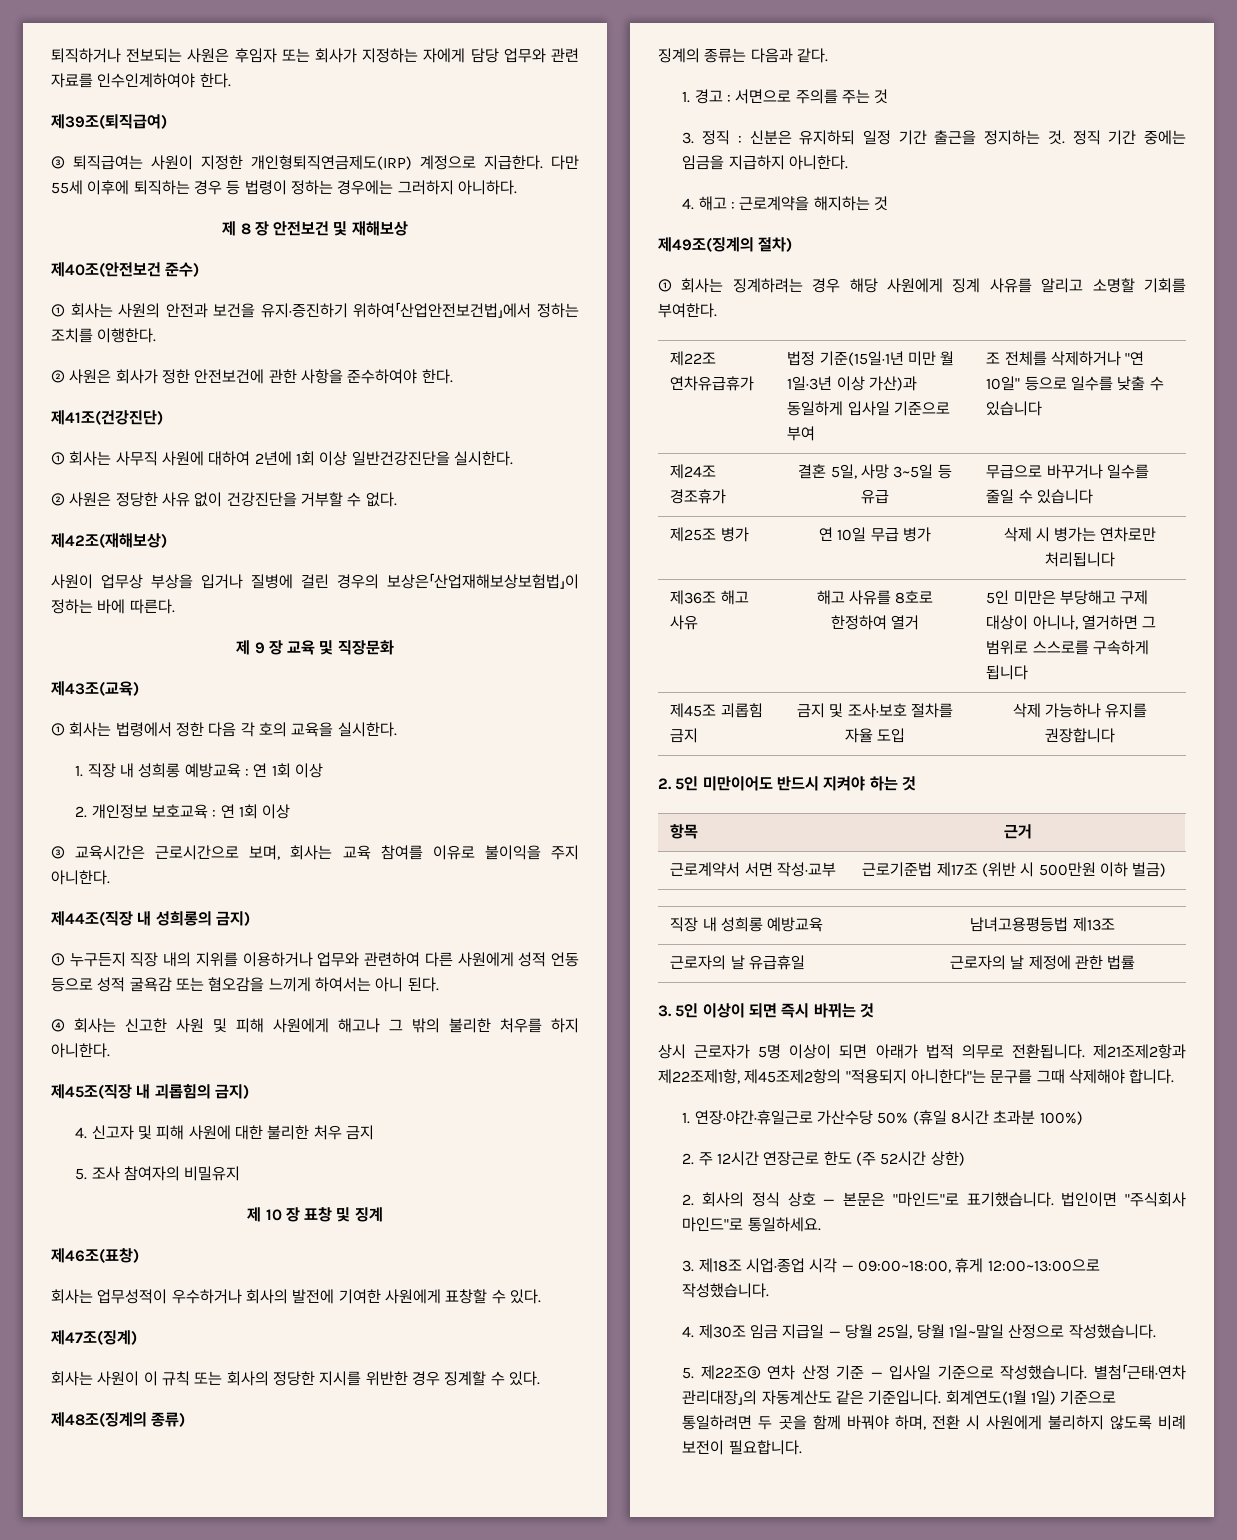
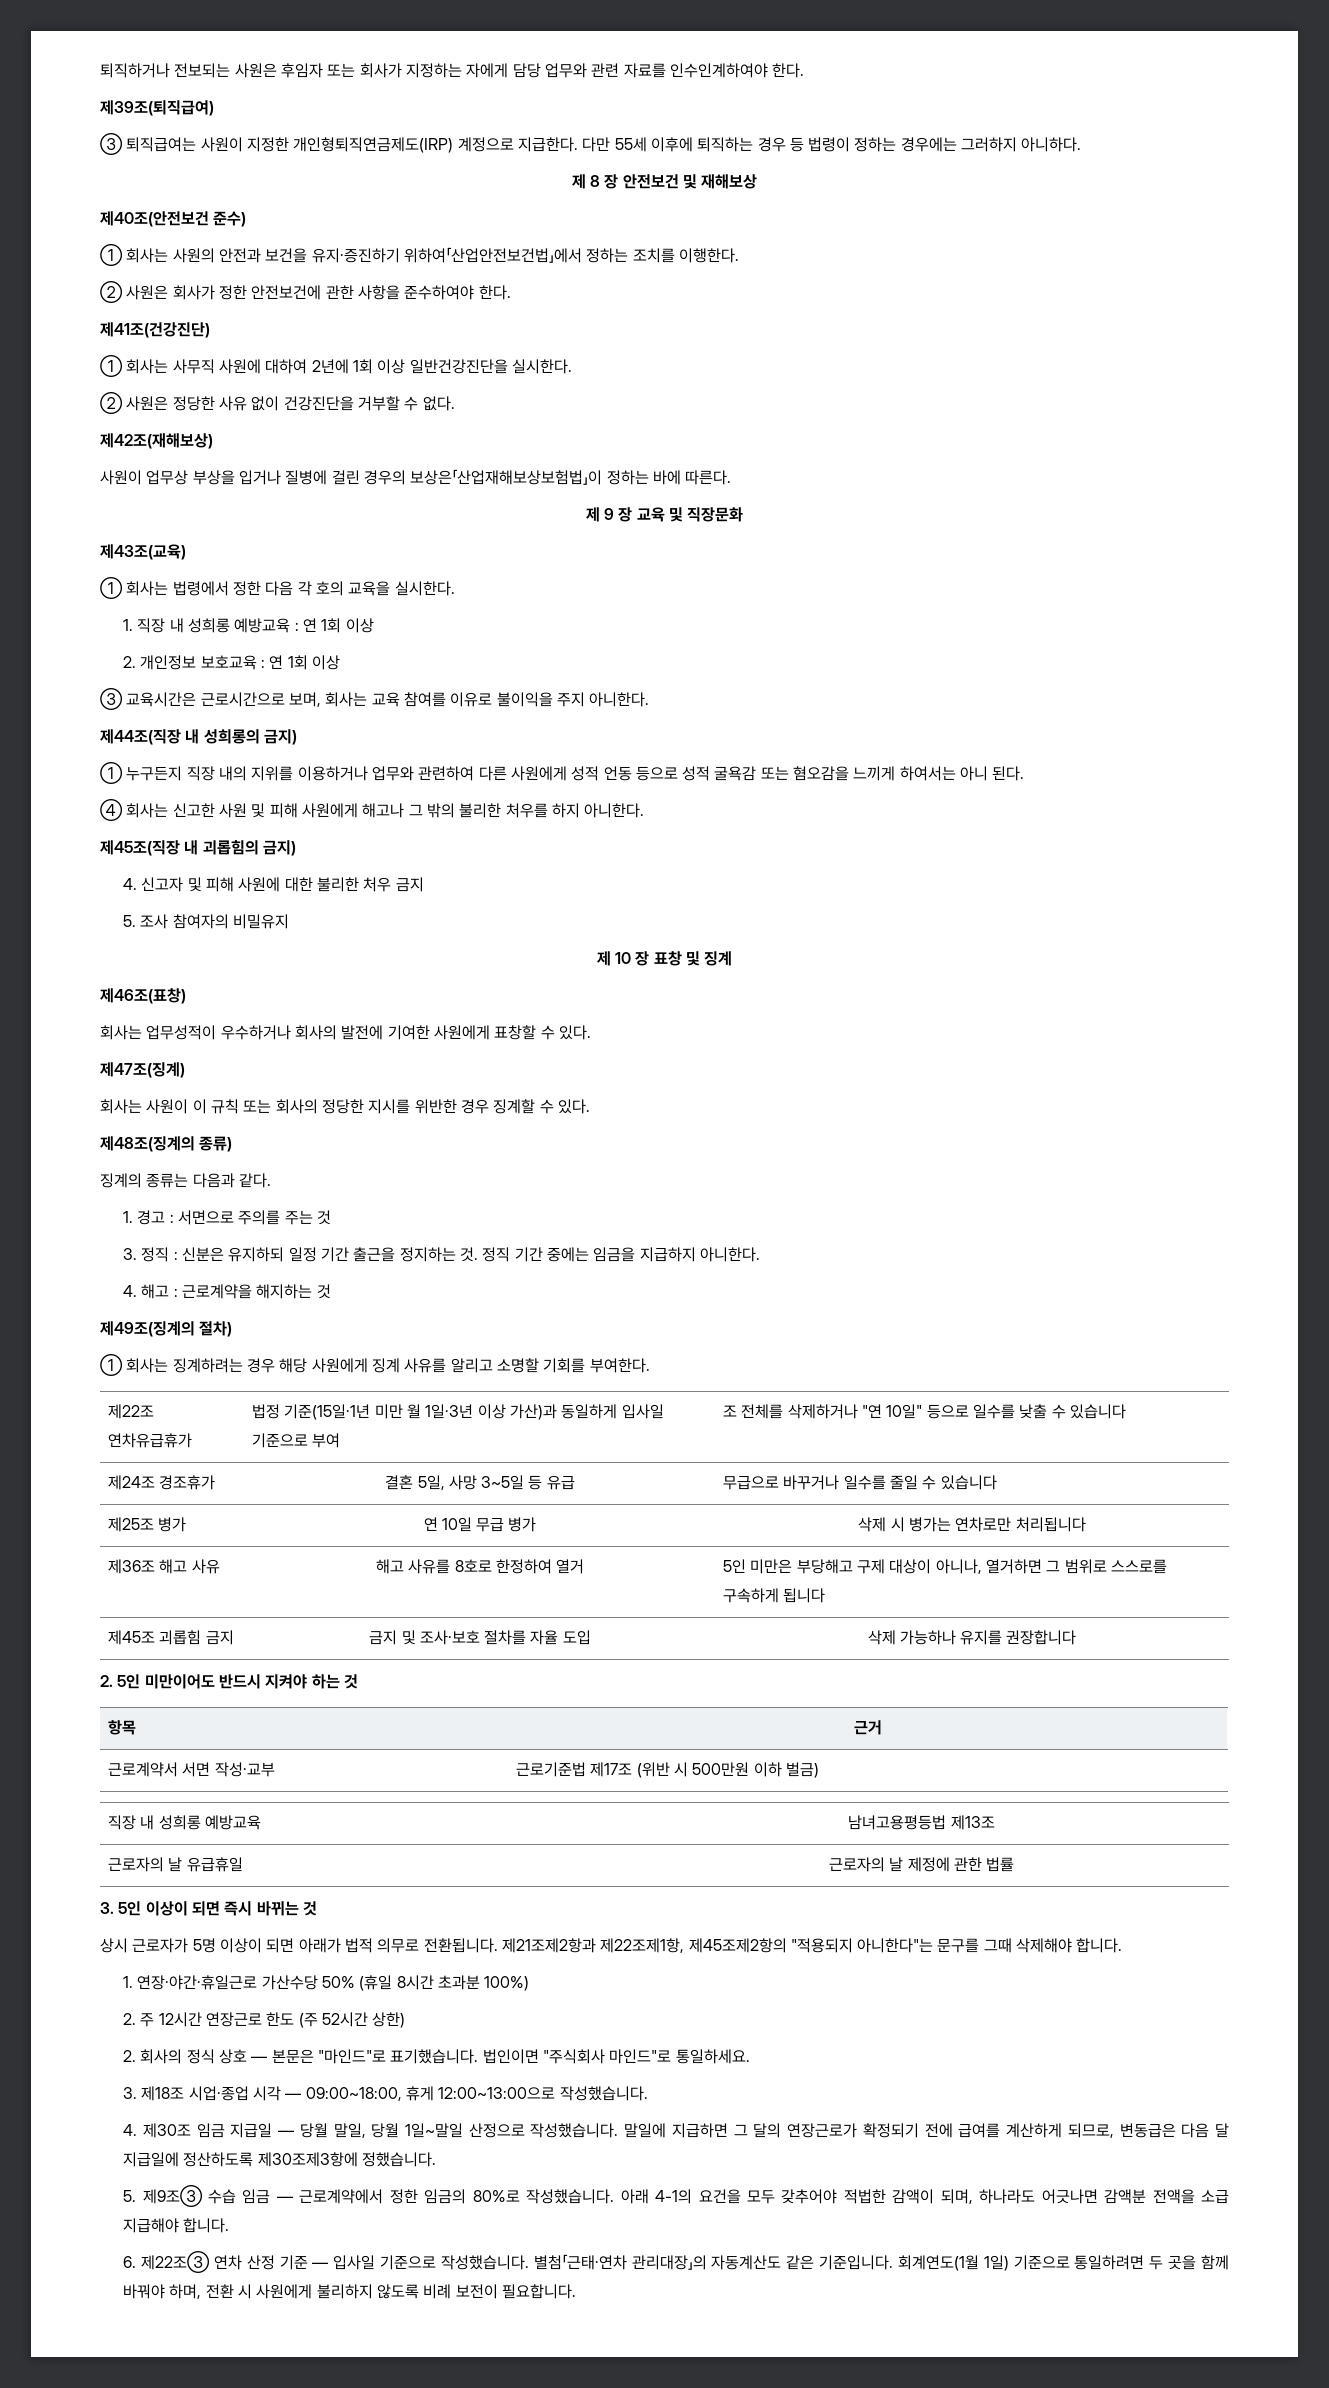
[877,1324,913,1339] 25일, -> [333,2123,366,2138] 말일,
[682,1367,695,1379] // 5. -> [624,2123,1229,2138] [123,2152,437,2167] [123,2185,1230,2207] [123,2218,230,2233] [123,2256,137,2268] 말일에 지급하면 그 달의 연장근로가 확정되기 전에 급여를 계산하게 되므로, 변동급은 다음 달 지급일에 정산하도록 제30조제3항에 정했습니다. // 5. 제9조③ 수습 임금 — 근로계약에서 정한 임금의 80%로 작성했습니다. 아래 4-1의 요건을 모두 갖추어야 적법한 감액이 되며, 하나라도 어긋나면 감액분 전액을 소급 지급해야 합니다. // 6.

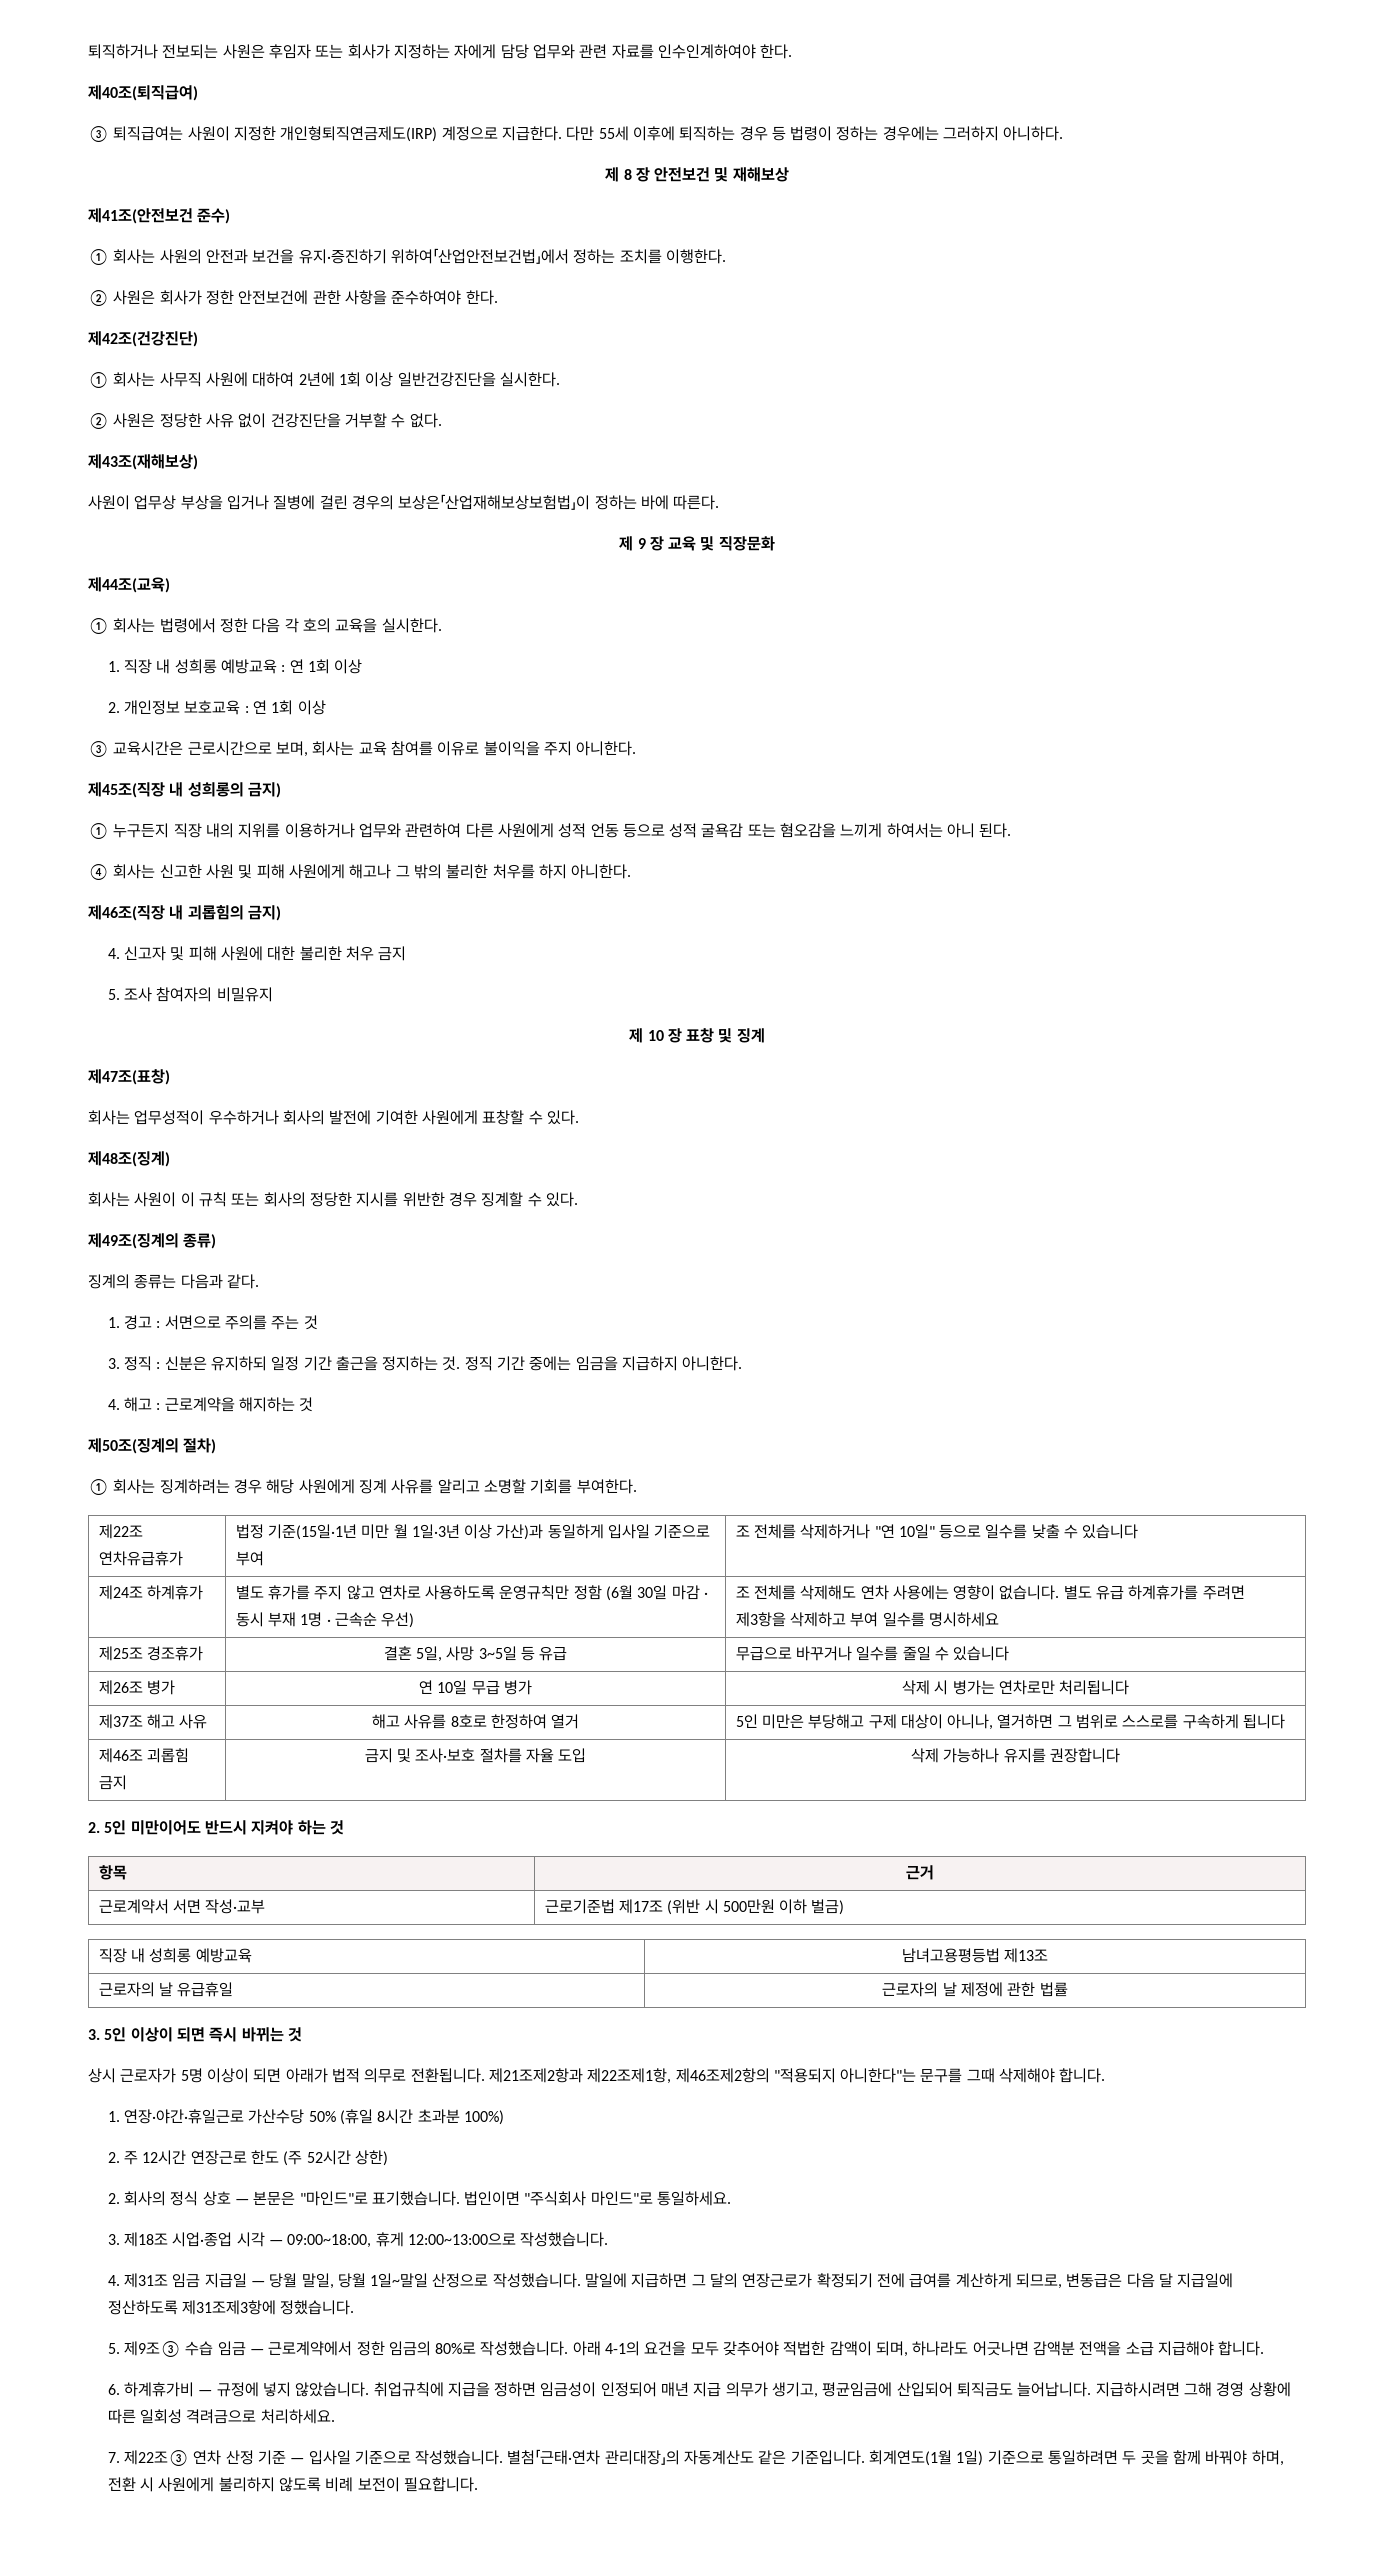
[100,100,214,116] 제39조(퇴직급여) -> [88,85,198,101] 제40조(퇴직급여)
[100,211,209,227] 제40조(안전보건 -> [88,208,193,224] 제41조(안전보건
[100,322,210,338] 제41조(건강진단) -> [88,331,198,347] 제42조(건강진단)
[100,433,213,449] 제42조(재해보상) -> [88,454,198,470] 제43조(재해보상)
[100,544,186,560] 제43조(교육) -> [88,577,170,593] 제44조(교육)
[100,729,181,745] 제44조(직장 -> [88,782,165,798] 제45조(직장
[100,840,180,856] 제45조(직장 -> [88,905,165,921] 제46조(직장
[100,988,186,1004] 제46조(표창) -> [88,1069,170,1085] 제47조(표창)
[100,1062,185,1078] 제47조(징계) -> [88,1151,170,1167] 제48조(징계)
[100,1136,195,1152] 제48조(징계의 -> [88,1233,179,1249] 제49조(징계의
[100,1321,195,1337] 제49조(징계의 -> [88,1438,179,1454] 제50조(징계의
(156, 1482) none -> [146,1585,203,1600] [235,1585,709,1601] [235,1612,415,1628] [735,1585,1245,1600] [735,1612,999,1627] [98,1646,143,1661] 하계휴가 | 별도 휴가를 주지 않고 연차로 사용하도록 운영규칙만 정함 (6월 30일 마감 · 동시 부재 1명 · 근속순 우선) | 조 전체를 삭제해도 연차 사용에는 영향이 없습니다. 별도 유급 하계휴가를 주려면 제3항을 삭제하고 부여 일수를 명시하세요 // 제25조
[108,1517,155,1532] 제25조 -> [98,1680,143,1695] 제26조
[108,1559,156,1574] 제36조 -> [98,1714,143,1729] 제37조
[108,1630,156,1645] 제45조 -> [98,1748,143,1763] 제46조
[688,1938,787,1953] 제45조제2항의 -> [675,2068,770,2083] 제46조제2항의
[142,2123,191,2138] 제30조 -> [123,2273,168,2288] 제31조
[257,2152,358,2167] 제30조제3항에 -> [181,2300,276,2315] 제31조제3항에
(137, 2262) none -> [123,2382,1291,2398] [107,2409,335,2424] [107,2452,120,2463] 하계휴가비 — 규정에 넣지 않았습니다. 취업규칙에 지급을 정하면 임금성이 인정되어 매년 지급 의무가 생기고, 평균임금에 산입되어 퇴직금도 늘어납니다. 지급하시려면 그해 경영 상황에 따른 일회성 격려금으로 처리하세요. // 7.

